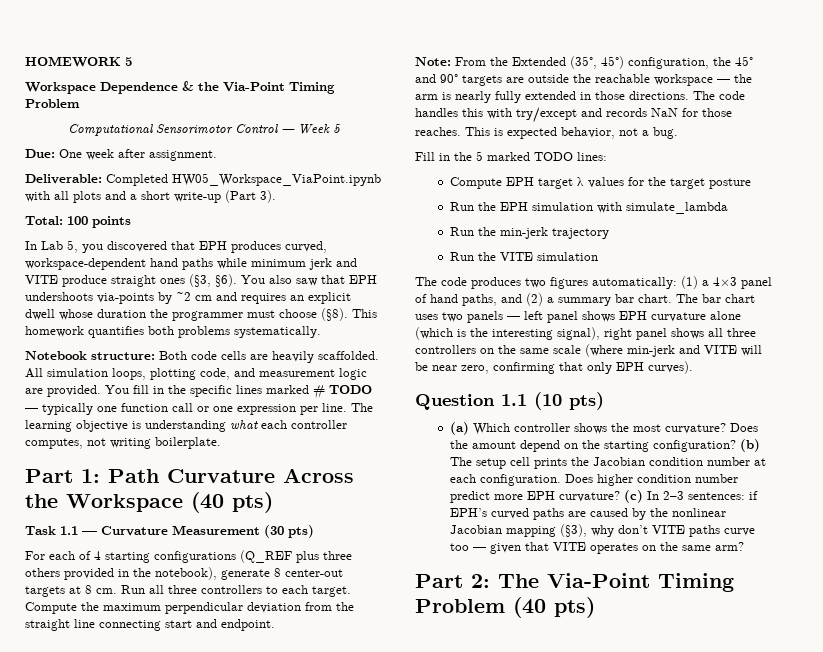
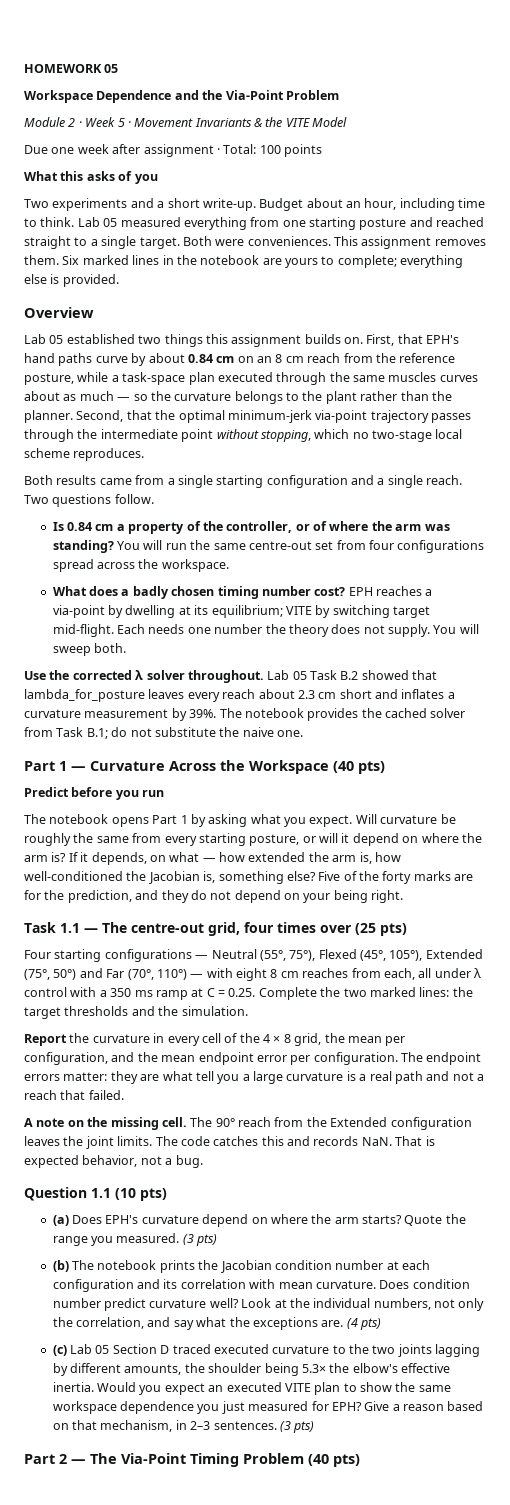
[125,57,132,66] 5 -> [104,64,119,73] 05
[182,81,335,94] [25,99,80,108] [67,124,341,136] [25,149,217,161] [25,173,381,186] [25,190,276,203] [25,216,131,228] [25,240,327,253] [25,258,357,270] [25,274,377,287] [25,292,351,304] [25,308,377,321] [25,326,321,338] [25,351,379,363] [25,368,367,380] [25,385,372,399] [25,403,373,415] [25,420,347,432] [25,437,221,449] [25,469,159,483] & the Via-Point Timing Problem // Computational Sensorimotor Control — Week 5 // Due: One week after assignment. // Deliverable: Completed HW05_Workspace_ViaPoint.ipynb with all plots and a short write-up (Part 3). // Total: 100 points // In Lab 5, you discovered that EPH produces curved, workspace-dependent hand paths while minimum jerk and VITE produce straight ones (§3, §6). You also saw that EPH undershoots via-points by ~2 cm and requires an explicit dwell whose duration the programmer must choose (§8). This homework quantifies both problems systematically. // Notebook structure: Both code cells are heavily scaffolded. All simulation loops, plotting code, and measurement logic are provided. You fill in the specific lines marked # TODO — typically one function call or one expression per line. The learning objective is understanding what each controller computes, not writing boilerplate. // Part 1: Path -> [174,90,339,100] [24,117,348,127] [24,144,322,157] [24,171,158,184] [24,198,486,211] [24,217,485,230] [24,236,486,249] [24,255,464,268] [24,274,119,287] [24,307,94,318] [24,334,460,347] [24,353,456,366] [24,372,478,385] [24,391,452,404] [24,410,471,423] [24,429,463,442] [24,448,145,461] [24,475,463,488] [24,494,154,507] [52,521,450,534] [52,540,485,553] [52,559,229,572] [52,586,433,599] [52,605,430,618] [52,624,479,637] [52,643,126,656] [24,670,438,683] [24,689,455,702] [24,708,466,721] [24,727,303,739] [24,761,86,771] and the Via-Point Problem // Module 2 · Week 5 · Movement Invariants & the VITE Model // Due one week after assignment · Total: 100 points // What this asks of you // Two experiments and a short write-up. Budget about an hour, including time to think. Lab 05 measured everything from one starting posture and reached straight to a single target. Both were conveniences. This assignment removes them. Six marked lines in the notebook are yours to complete; everything else is provided. // Overview // Lab 05 established two things this assignment builds on. First, that EPH's hand paths curve by about 0.84 cm on an 8 cm reach from the reference posture, while a task-space plan executed through the same muscles curves about as much — so the curvature belongs to the plant rather than the planner. Second, that the optimal minimum-jerk via-point trajectory passes through the intermediate point without stopping, which no two-stage local scheme reproduces. // Both results came from a single starting configuration and a single reach. Two questions follow. // Is 0.84 cm a property of the controller, or of where the arm was standing? You will run the same centre-out set from four configurations spread across the workspace. // What does a badly chosen timing number cost? EPH reaches a via-point by dwelling at its equilibrium; VITE by switching target mid-flight. Each needs one number the theory does not supply. You will sweep both. // Use the corrected λ solver throughout. Lab 05 Task B.2 showed that lambda_for_posture leaves every reach about 2.3 cm short and inflates a curvature measurement by 39%. The notebook provides the cached solver from Task B.1; do not substitute the naive one. // Part 1 —
[25,525,314,538] [25,550,352,563] [25,567,343,580] [25,585,351,597] [25,602,354,614] [25,619,275,631] [415,56,753,69] [415,74,752,86] [415,91,745,103] [415,107,732,123] [415,127,490,136] Task 1.1 — Curvature Measurement (30 pts) // For each of 4 starting configurations (Q_REF plus three others provided in the notebook), generate 8 center-out targets at 8 cm. Run all three controllers to each target. Compute the maximum perpendicular deviation from the straight line connecting start and endpoint. // Note: From the Extended (35°, 45°) configuration, the 45° and 90° targets are outside the reachable workspace — the arm is nearly fully extended in those directions. The code handles this with try/except and records NaN for those reaches. This -> [24,787,165,800] [24,814,456,827] [24,833,482,846] [24,852,401,865] [24,871,474,884] [24,890,404,903] [24,922,407,936] [24,949,483,962] [24,968,481,981] [24,987,473,1000] [24,1006,248,1019] [24,1033,406,1046] [24,1052,482,1065] [24,1071,484,1084] [24,1090,124,1100] [24,1117,472,1130] [24,1136,423,1149] Predict before you run // The notebook opens Part 1 by asking what you expect. Will curvature be roughly the same from every starting posture, or will it depend on where the arm is? If it depends, on what — how extended the arm is, how well-conditioned the Jacobian is, something else? Five of the forty marks are for the prediction, and they do not depend on your being right. // Task 1.1 — The centre-out grid, four times over (25 pts) // Four starting configurations — Neutral (55°, 75°), Flexed (45°, 105°), Extended (75°, 50°) and Far (70°, 110°) — with eight 8 cm reaches from each, all under λ control with a 350 ms ramp at C = 0.25. Complete the two marked lines: the target thresholds and the simulation. // Report the curvature in every cell of the 4 × 8 grid, the mean per configuration, and the mean endpoint error per configuration. The endpoint errors matter: they are what tell you a large curvature is a real path and not a reach that failed. // A note on the missing cell. The 90° reach from the Extended configuration leaves the joint limits. The code catches this and records NaN. That
[415,151,607,161] [449,177,751,189] [449,202,728,214] [449,227,609,239] [449,252,598,261] [415,276,772,289] [415,293,755,306] [415,311,741,323] [415,327,756,340] [415,344,762,357] [415,361,693,374] // Fill in the 5 marked TODO lines: // Compute EPH target λ values for the target posture // Run the EPH simulation with simulate_lambda // Run the min-jerk trajectory // Run the VITE simulation // The code produces two figures automatically: (1) a 4×3 panel of hand paths, and (2) a summary bar chart. The bar chart uses two panels — left panel shows EPH curvature alone (which is the interesting signal), right panel shows all three controllers on the same scale (where min-jerk and VITE will be near zero, confirming that only EPH curves). -> (203, 1161) none
[472,423,758,435] [449,439,760,452] [449,457,530,469] Which controller shows the most curvature? Does the amount depend on the starting configuration? (b) The setup cell -> [71,1214,466,1227] [52,1233,218,1246] [52,1260,157,1272] Does EPH's curvature depend on where the arm starts? Quote the range you measured. (3 pts) // (b) The notebook
[479,474,738,486] [449,490,758,503] [449,508,726,520] [449,524,755,537] [449,542,744,554] [415,574,490,588] configuration. Does higher condition number predict more EPH curvature? (c) In 2–3 sentences: if EPH’s curved paths are caused by the nonlinear Jacobian mapping (§3), why don’t VITE paths curve too — given that VITE operates on the same arm? // Part 2: -> [52,1279,470,1292] [52,1298,485,1311] [52,1317,381,1330] [52,1344,481,1357] [52,1363,450,1376] [52,1382,451,1395] [52,1401,484,1414] [52,1420,315,1433] [24,1454,86,1464] configuration and its correlation with mean curvature. Does condition number predict curvature well? Look at the individual numbers, not only the correlation, and say what the exceptions are. (4 pts) // (c) Lab 05 Section D traced executed curvature to the two joints lagging by different amounts, the shoulder being 5.3× the elbow's effective inertia. Would you expect an executed VITE plan to show the same workspace dependence you just measured for EPH? Give a reason based on that mechanism, in 2–3 sentences. (3 pts) // Part 2 —

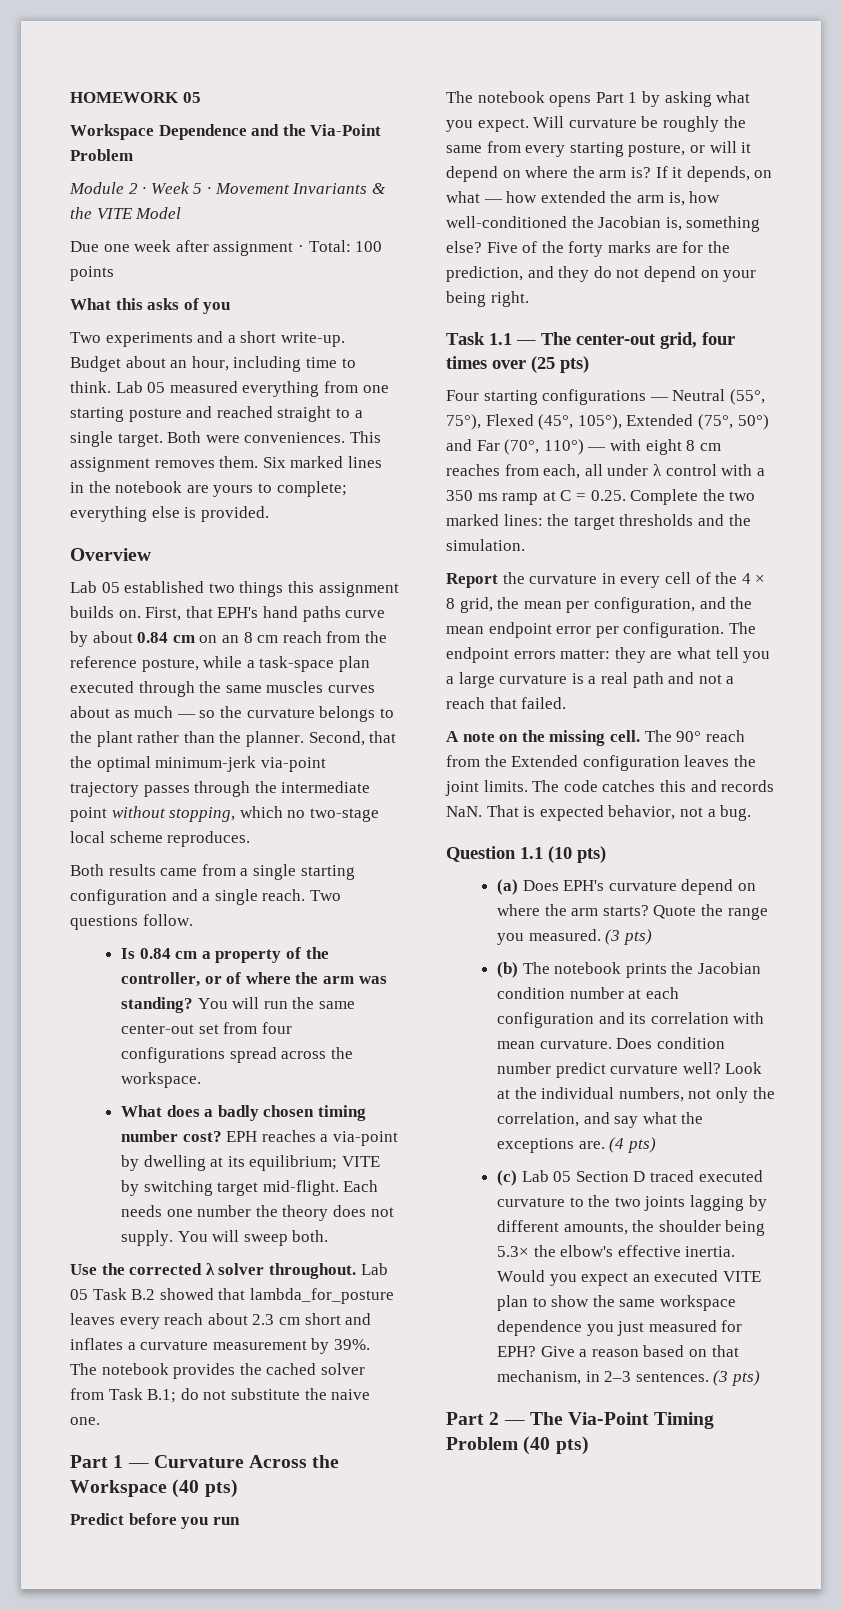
[248,541,312,550] centre-out -> [121,1024,195,1034] center-out
[131,923,204,933] centre-out -> [576,334,656,345] center-out

